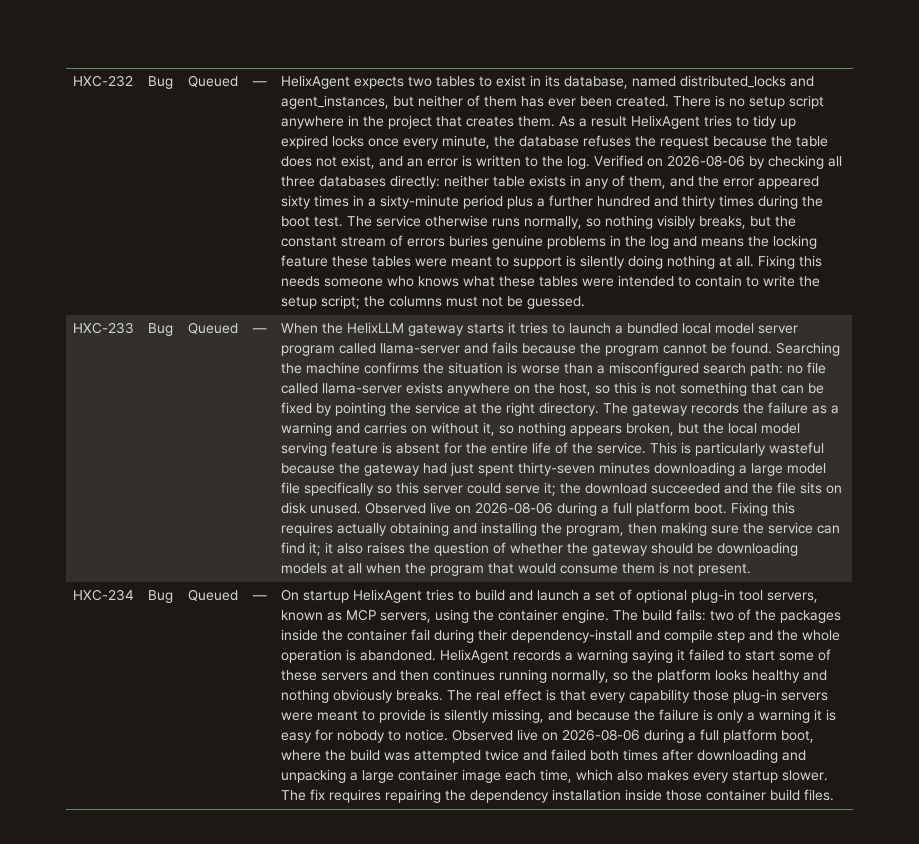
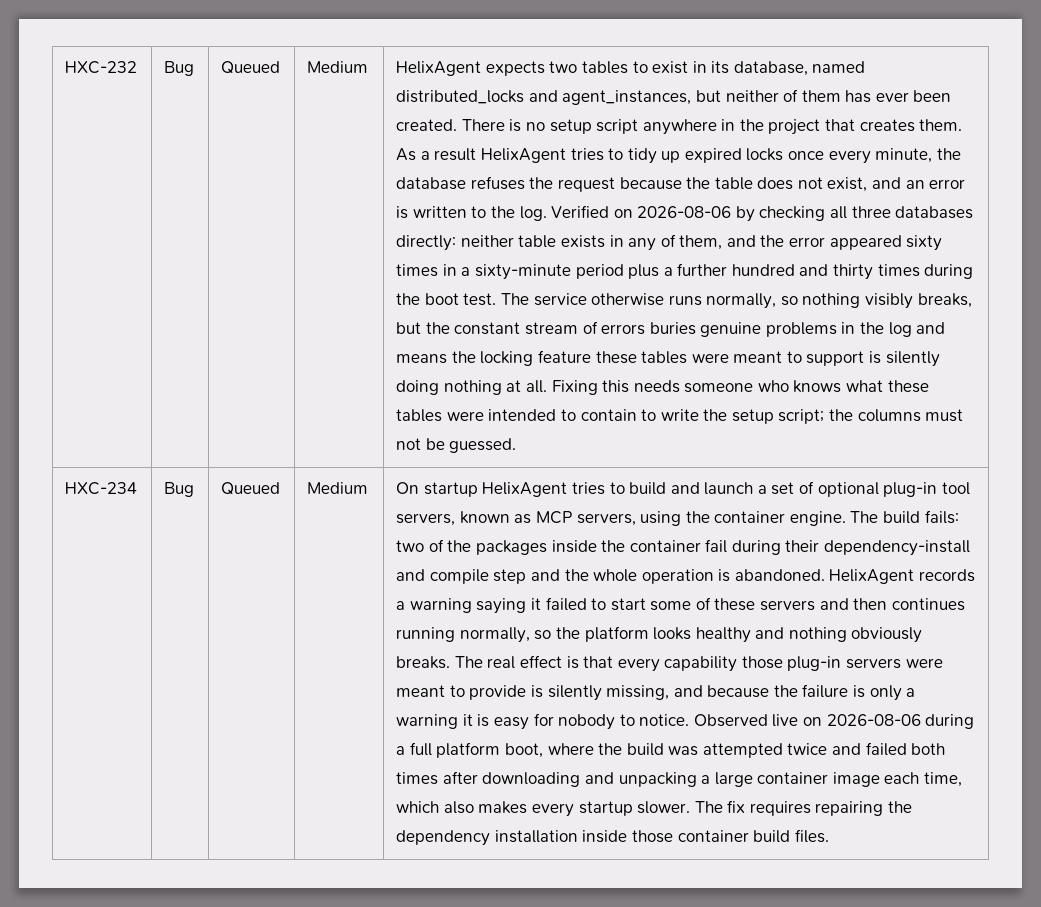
[251,81,267,86] — -> [307,61,369,73] Medium
[72,322,134,334] [147,323,173,336] [187,322,238,334] [251,328,267,333] [280,322,798,336] [280,342,840,356] [280,362,826,376] [280,382,824,396] [280,402,839,416] [280,422,800,436] [280,442,824,456] [280,462,826,476] [280,482,842,496] [280,502,795,516] [280,522,840,536] [280,542,798,556] [280,562,751,576] // HXC-233 | Bug | Queued | — | When the HelixLLM gateway starts it tries to launch a bundled local model server program called llama-server and fails because the program cannot be found. Searching the machine confirms the situation is worse than a misconfigured search path: no file called llama-server exists anywhere on the host, so this is not something that can be fixed by pointing the service at the right directory. The gateway records the failure as a warning and carries on without it, so nothing appears broken, but the local model serving feature is absent for the entire life of the service. This is particularly wasteful because the gateway had just spent thirty-seven minutes downloading a large model file specifically so this server could serve it; the download succeeded and the file sits on disk unused. Observed live on 2026-08-06 during a full platform boot. Fixing this requires actually obtaining and installing the program, then making sure the service can find it; it also raises the question of whether the gateway should be downloading models at all when the program that would consume them is not present. -> (517, 445) none
[251,595,267,600] — -> [307,482,369,494] Medium

